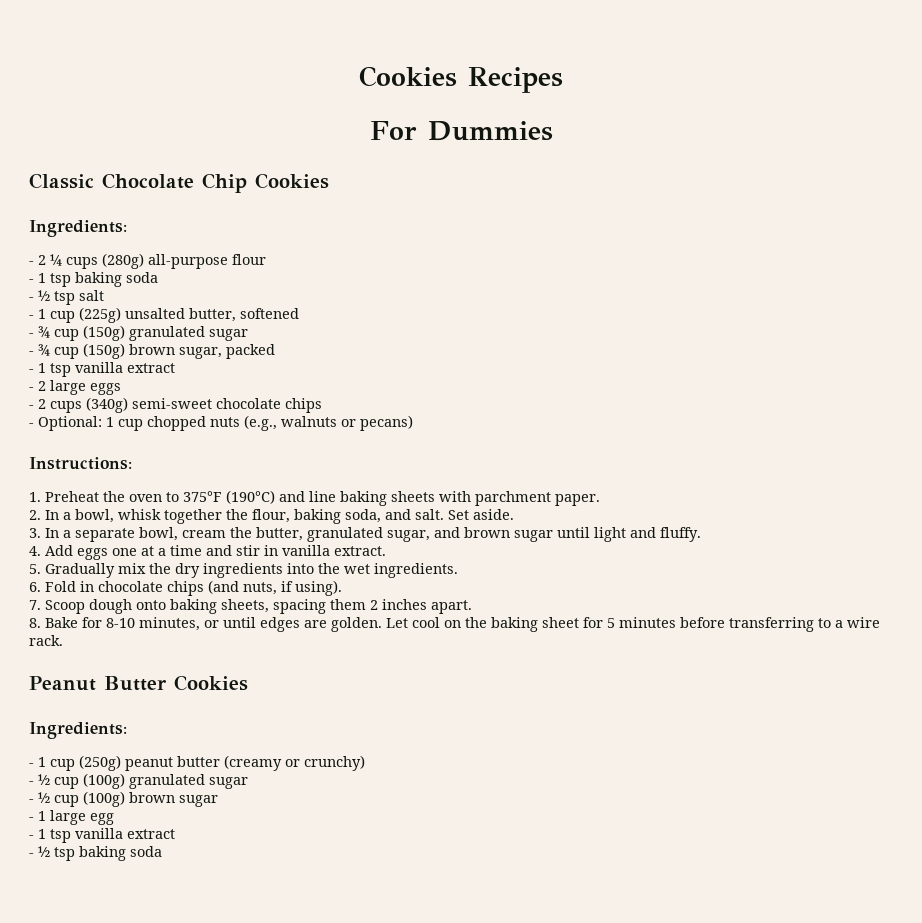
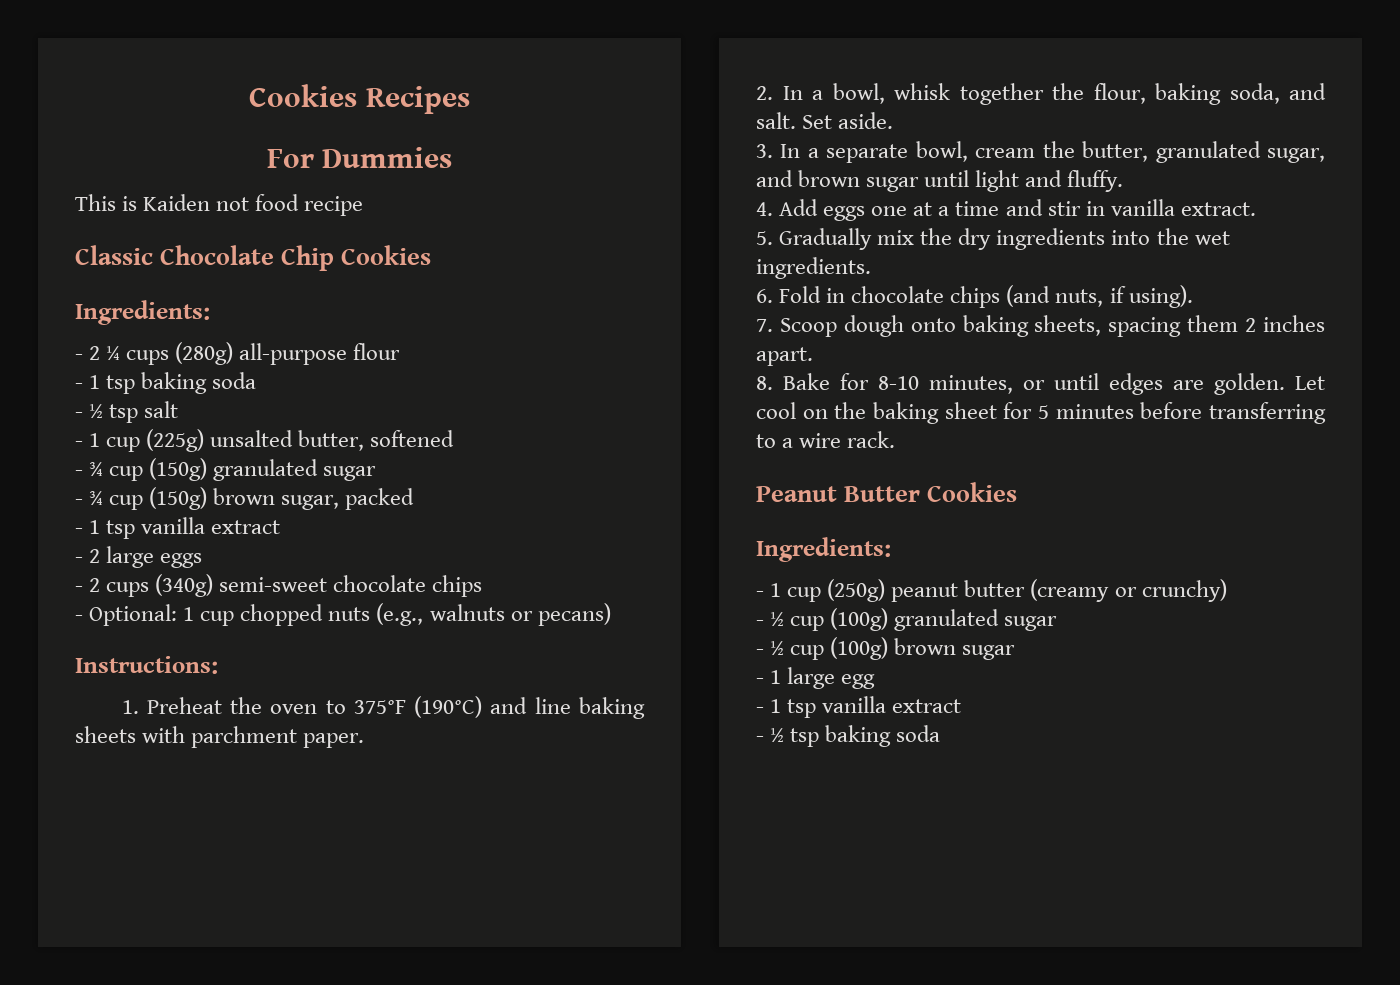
(553, 131) none -> [75,194,364,216] // This is Kaiden not food recipe

